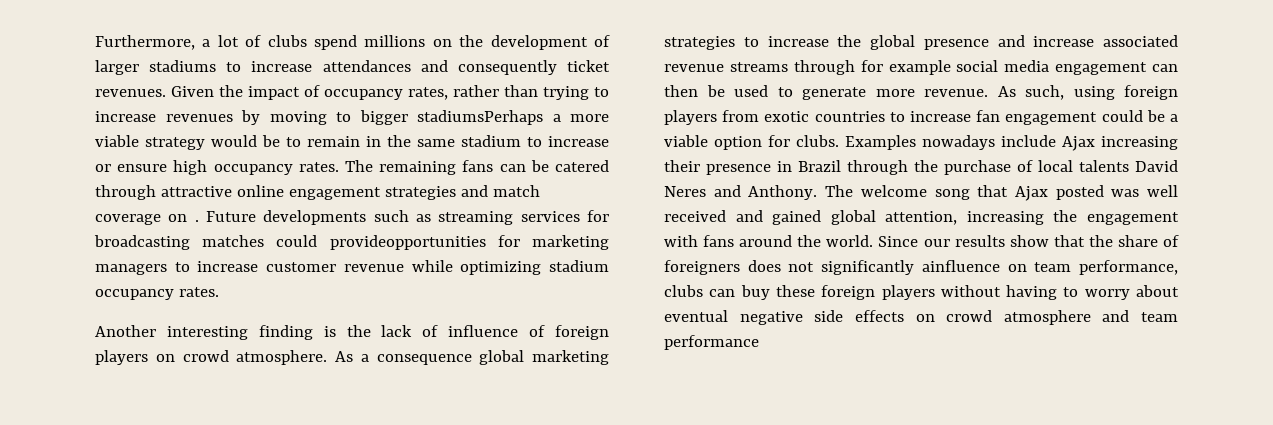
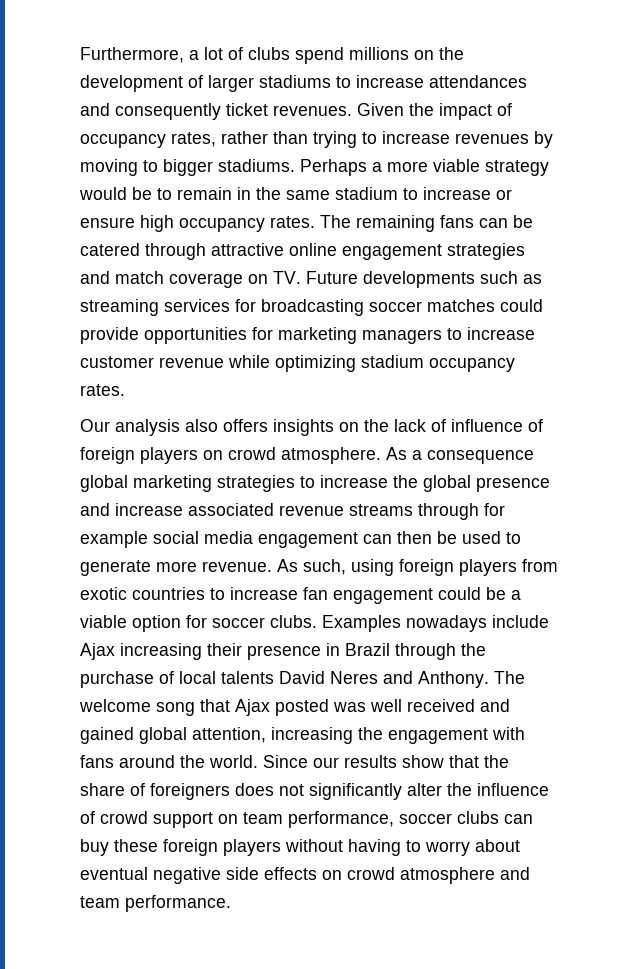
[417,110,543,125] stadiumsPerhaps -> [218,159,367,176] stadiums. Perhaps
[194,220,199,222] . -> [273,271,301,284] TV.
(190, 242) none -> [369,301,422,312] soccer
[329,235,486,250] provideopportunities -> [80,327,247,344] provide opportunities
[95,325,336,340] Another interesting finding is -> [80,419,359,436] Our analysis also offers insights on
(790, 141) none -> [212,617,265,628] soccer
[921,260,1000,272] ainfluence -> [407,783,549,796] [80,811,213,828] alter the influence of crowd support
(1178, 267) none -> [399,813,452,824] soccer
[664,335,759,350] performance -> [125,895,231,912] performance.

